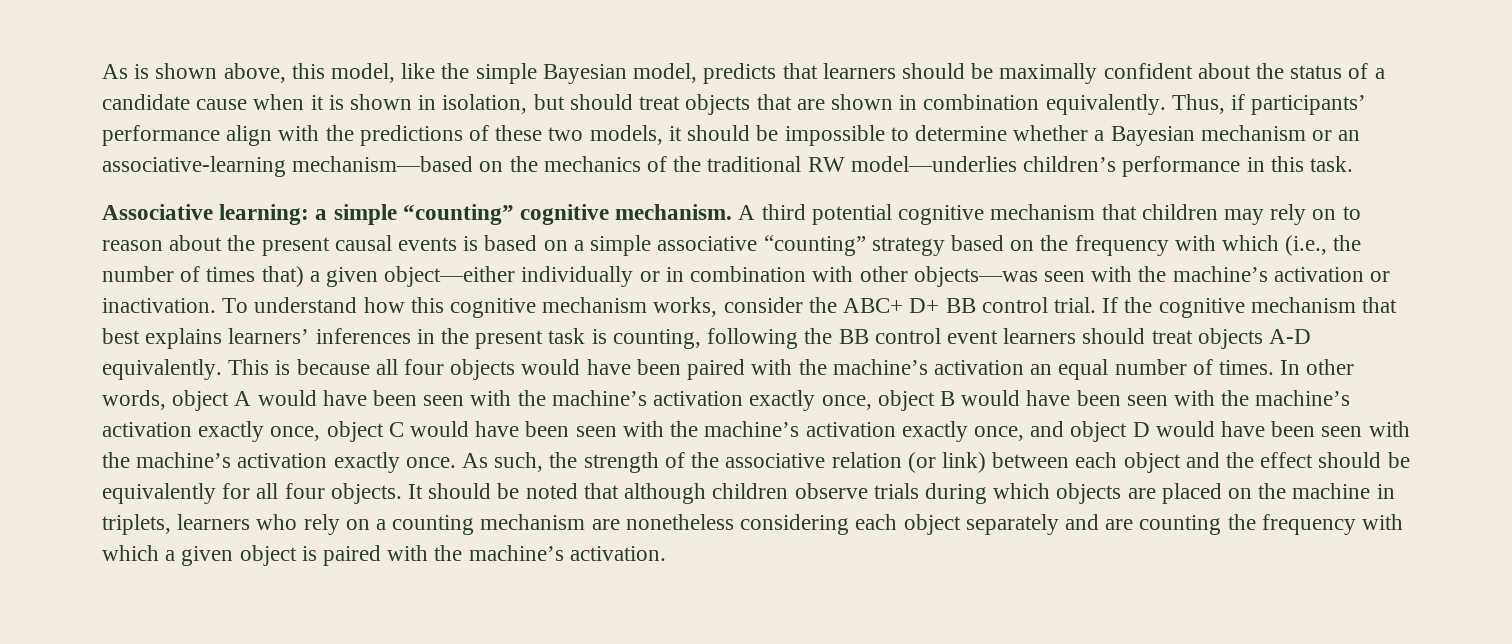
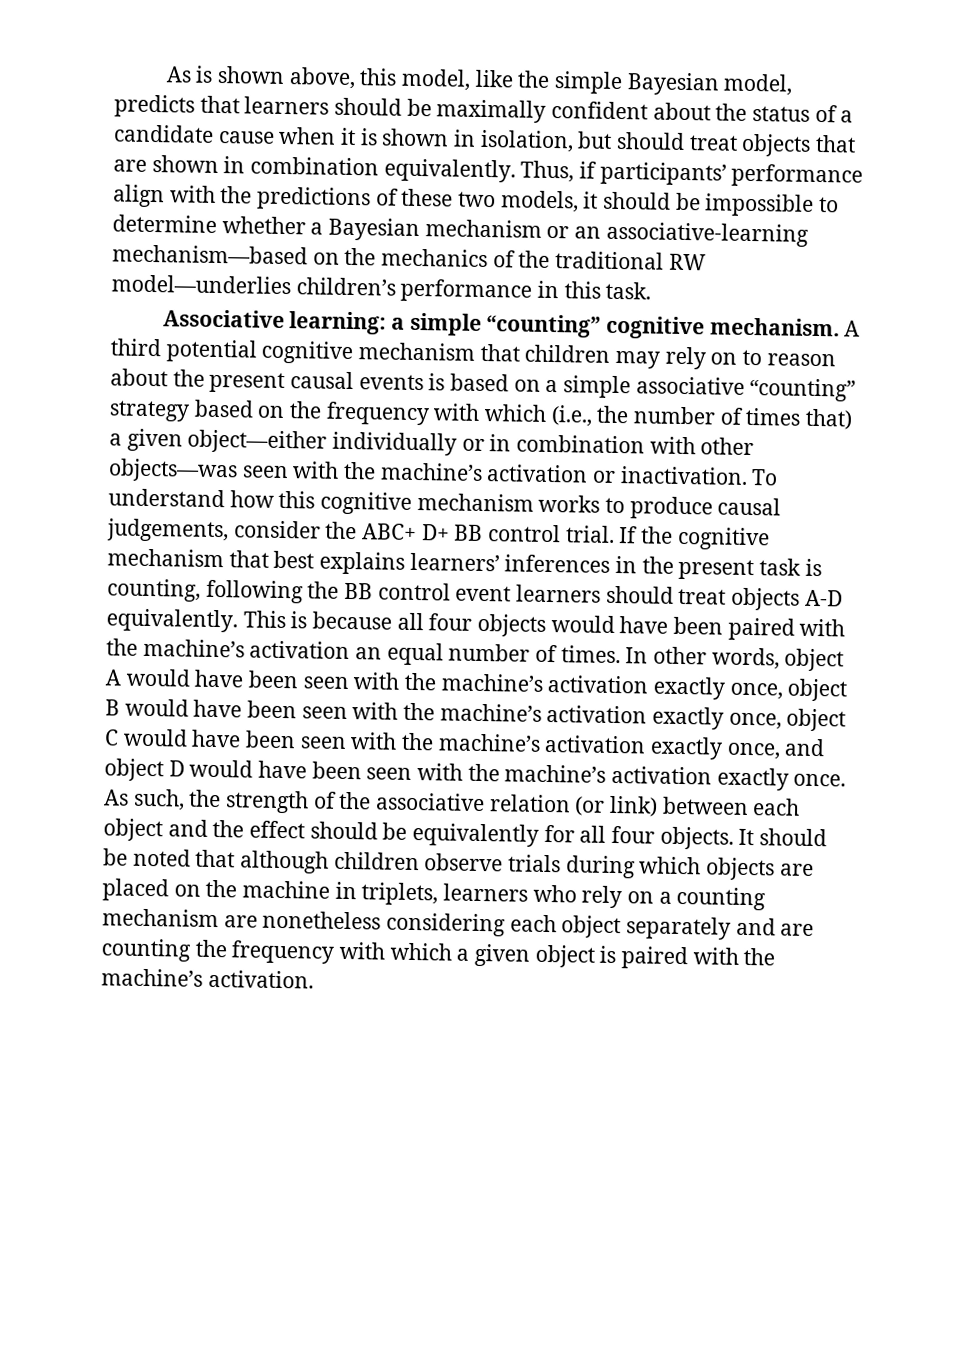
[653,297,718,317] works, -> [538,494,782,520] [106,518,229,543] works to produce causal judgements,

